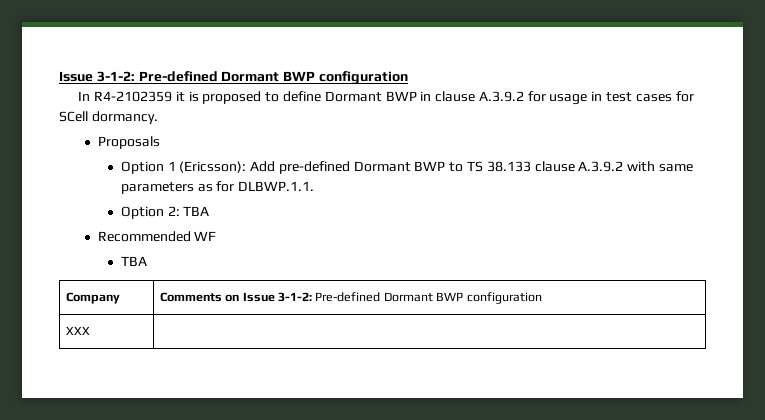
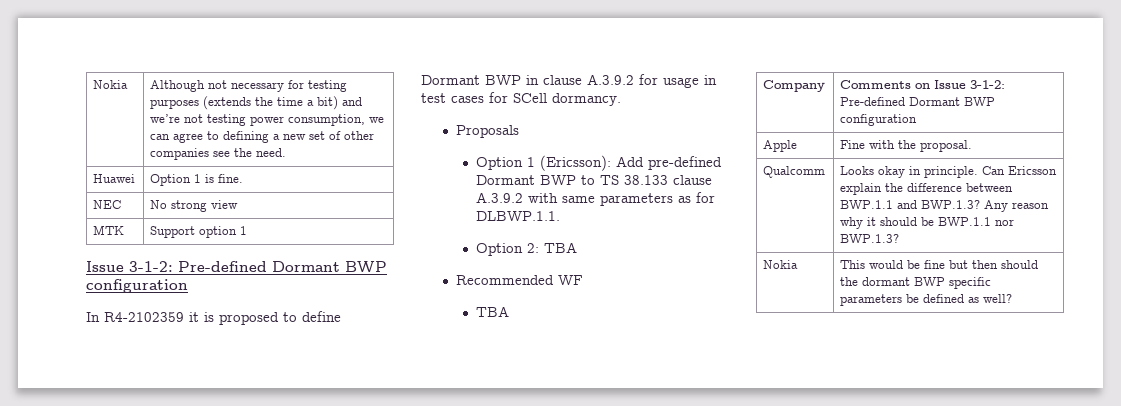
(59, 76) none -> [93,80,129,89] [150,80,348,92] [150,96,363,110] [150,114,385,126] [150,131,375,143] [150,148,287,160] [93,174,136,183] [150,174,244,186] [93,200,122,209] [150,200,239,212] [93,225,125,235] [150,226,248,238] Nokia | Although not necessary for testing purposes (extends the time a bit) and we’re not testing power consumption, we can agree to defining a new set of other companies see the need. // Huawei | Option 1 is fine. // NEC | No strong view // MTK | Support option 1 //
[65,326,90,335] XXX | -> [763,140,798,152] [840,140,973,152] [763,166,826,178] [840,166,1058,178] [840,183,1014,195] [840,200,1050,212] [840,217,1015,229] [840,234,900,243] [763,260,799,269] [840,260,1039,269] [840,277,992,289] [840,294,1013,306] Apple | Fine with the proposal. // Qualcomm | Looks okay in principle. Can Ericsson explain the difference between BWP.1.1 and BWP.1.3? Any reason why it should be BWP.1.1 nor BWP.1.3? // Nokia | This would be fine but then should the dormant BWP specific parameters be defined as well?

